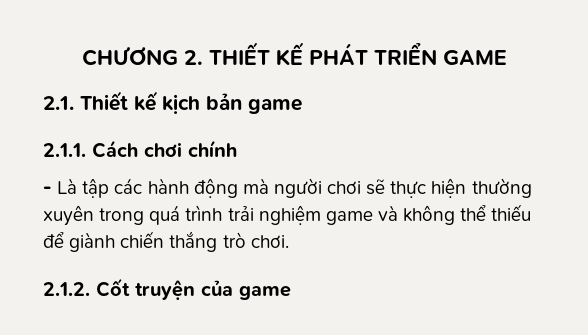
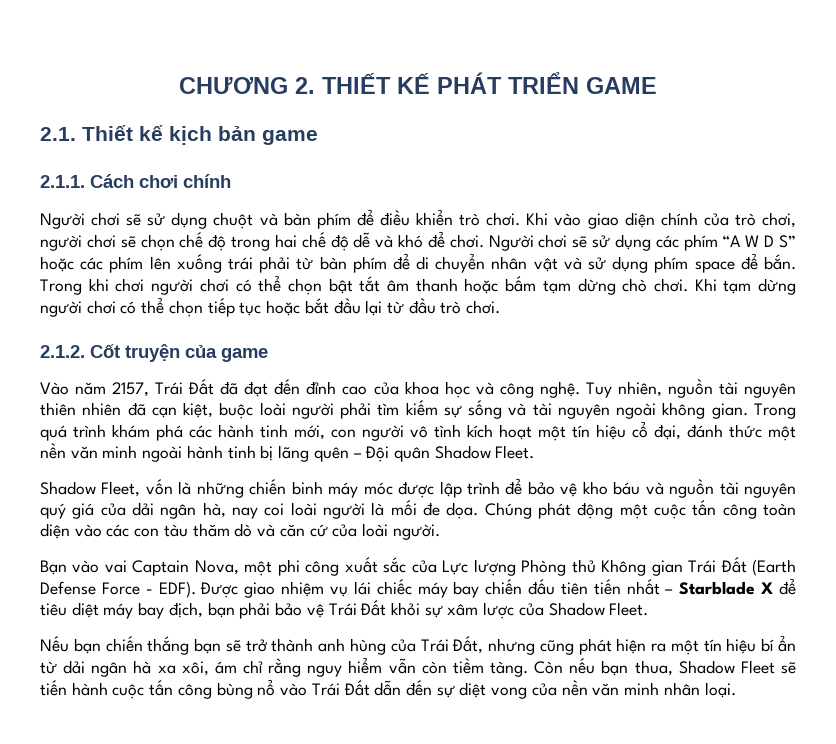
[43,178,532,198] [43,204,532,226] [43,231,218,252] - Là tập các hành động mà người chơi sẽ thực hiện thường xuyên trong quá trình trải nghiệm game và không thể thiếu để giành chiến thắng -> [40,209,796,229] [40,231,797,251] [40,253,796,273] [40,275,797,295] [40,297,436,317] Người chơi sẽ sử dụng chuột và bàn phím để điều khiển trò chơi. Khi vào giao diện chính của trò chơi, người chơi sẽ chọn chế độ trong hai chế độ dễ và khó để chơi. Người chơi sẽ sử dụng các phím “A W D S” hoặc các phím lên xuống trái phải từ bàn phím để di chuyển nhân vật và sử dụng phím space để bắn. Trong khi chơi người chơi có thể chọn bật tắt âm thanh hoặc bấm tạm dừng chò chơi. Khi tạm dừng người chơi có thể chọn tiếp tục hoặc bắt đầu lại từ đầu
(291, 292) none -> [40,379,796,398] [40,400,796,419] [40,421,796,441] [40,443,535,462] [40,478,797,498] [40,500,797,519] [40,523,440,540] [40,557,797,576] [40,578,797,598] [40,600,649,619] [40,635,796,655] [40,657,796,677] [40,679,736,699] // Vào năm 2157, Trái Đất đã đạt đến đỉnh cao của khoa học và công nghệ. Tuy nhiên, nguồn tài nguyên thiên nhiên đã cạn kiệt, buộc loài người phải tìm kiếm sự sống và tài nguyên ngoài không gian. Trong quá trình khám phá các hành tinh mới, con người vô tình kích hoạt một tín hiệu cổ đại, đánh thức một nền văn minh ngoài hành tinh bị lãng quên – Đội quân Shadow Fleet. // Shadow Fleet, vốn là những chiến binh máy móc được lập trình để bảo vệ kho báu và nguồn tài nguyên quý giá của dải ngân hà, nay coi loài người là mối đe dọa. Chúng phát động một cuộc tấn công toàn diện vào các con tàu thăm dò và căn cứ của loài người. // Bạn vào vai Captain Nova, một phi công xuất sắc của Lực lượng Phòng thủ Không gian Trái Đất (Earth Defense Force - EDF). Được giao nhiệm vụ lái chiếc máy bay chiến đấu tiên tiến nhất – Starblade X để tiêu diệt máy bay địch, bạn phải bảo vệ Trái Đất khỏi sự xâm lược của Shadow Fleet. // Nếu bạn chiến thắng bạn sẽ trở thành anh hùng của Trái Đất, nhưng cũng phát hiện ra một tín hiệu bí ẩn từ dải ngân hà xa xôi, ám chỉ rằng nguy hiểm vẫn còn tiềm tàng. Còn nếu bạn thua, Shadow Fleet sẽ tiến hành cuộc tấn công bùng nổ vào Trái Đất dẫn đến sự diệt vong của nền văn minh nhân loại.

